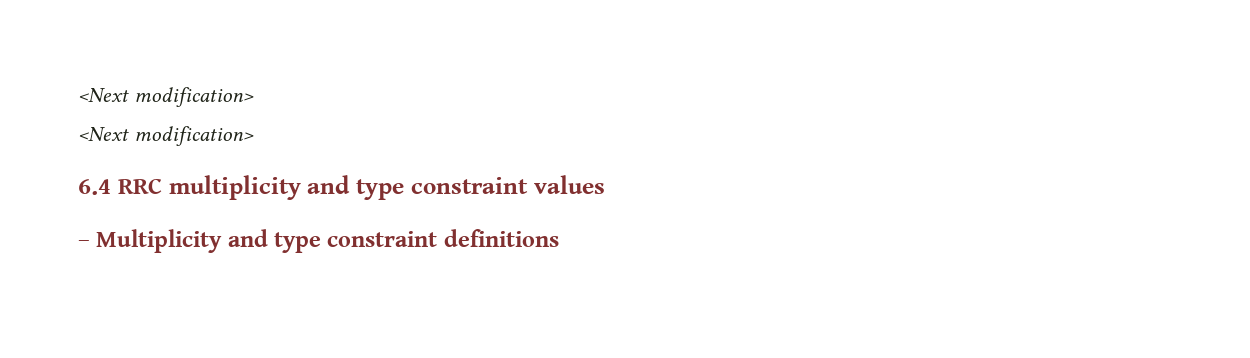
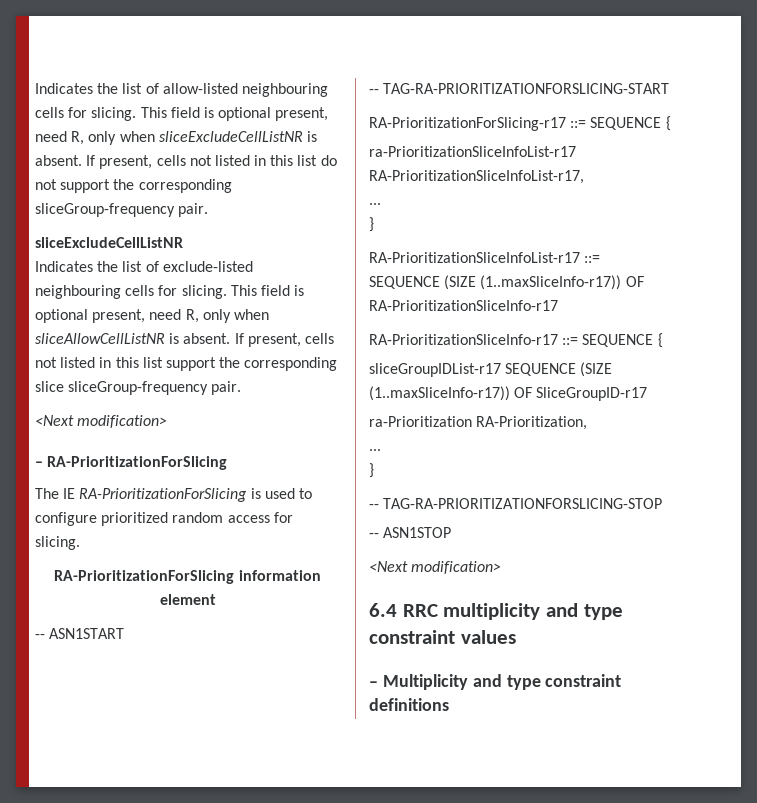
[78,87,254,107] <Next modification> -> [35,83,328,97] [35,107,329,121] [35,131,317,145] [35,155,337,169] [35,179,232,193] [35,203,209,217] [35,237,183,248] [35,261,253,272] [35,285,305,299] [35,309,269,323] [35,333,334,347] [35,357,338,371] [35,381,242,395] [35,415,168,428] [35,456,228,470] [35,488,312,502] [35,512,293,526] [35,536,80,550] [54,570,321,584] [159,594,216,605] [35,628,125,639] [369,83,670,94] [369,116,671,131] [369,146,576,157] [369,170,584,184] [369,203,381,205] [369,217,374,232] [369,252,601,263] [369,275,644,290] [369,300,558,311] [369,333,663,348] [369,362,613,377] [369,386,648,401] [369,416,588,430] [369,449,381,451] [369,463,374,478] [369,498,663,509] [369,527,452,538] Indicates the list of allow-listed neighbouring cells for slicing. This field is optional present, need R, only when sliceExcludeCellListNR is absent. If present, cells not listed in this list do not support the corresponding sliceGroup-frequency pair. // sliceExcludeCellListNR // Indicates the list of exclude-listed neighbouring cells for slicing. This field is optional present, need R, only when sliceAllowCellListNR is absent. If present, cells not listed in this list support the corresponding slice sliceGroup-frequency pair. // <Next modification> // – RA-PrioritizationForSlicing // The IE RA-PrioritizationForSlicing is used to configure prioritized random access for slicing. // RA-PrioritizationForSlicing information element // -- ASN1START // -- TAG-RA-PRIORITIZATIONFORSLICING-START // RA-PrioritizationForSlicing-r17 ::= SEQUENCE { // ra-PrioritizationSliceInfoList-r17 RA-PrioritizationSliceInfoList-r17, // ... // } // RA-PrioritizationSliceInfoList-r17 ::= SEQUENCE (SIZE (1..maxSliceInfo-r17)) OF RA-PrioritizationSliceInfo-r17 // RA-PrioritizationSliceInfo-r17 ::= SEQUENCE { // sliceGroupIDList-r17 SEQUENCE (SIZE (1..maxSliceInfo-r17)) OF SliceGroupID-r17 // ra-Prioritization RA-Prioritization, // ... // } // -- TAG-RA-PRIORITIZATIONFORSLICING-STOP // -- ASN1STOP

